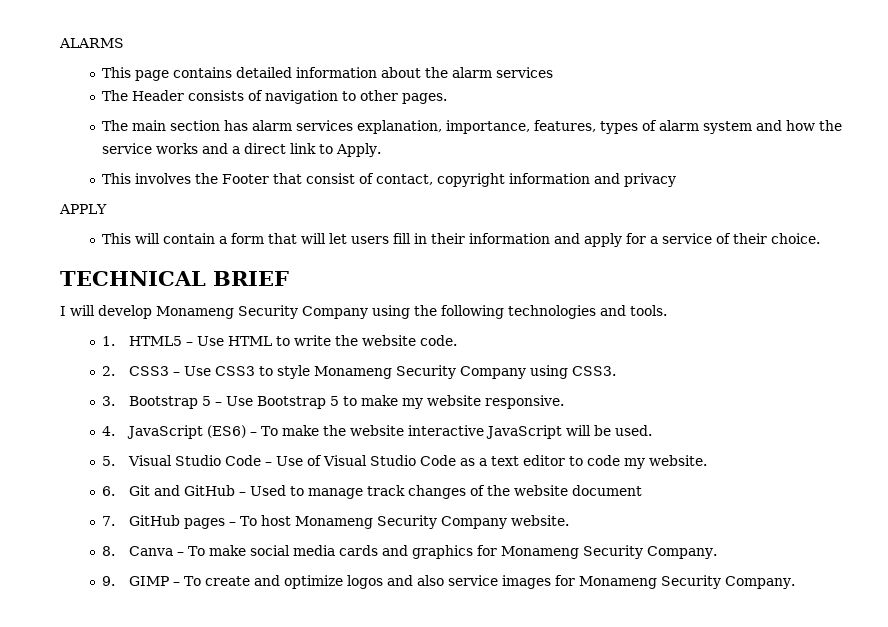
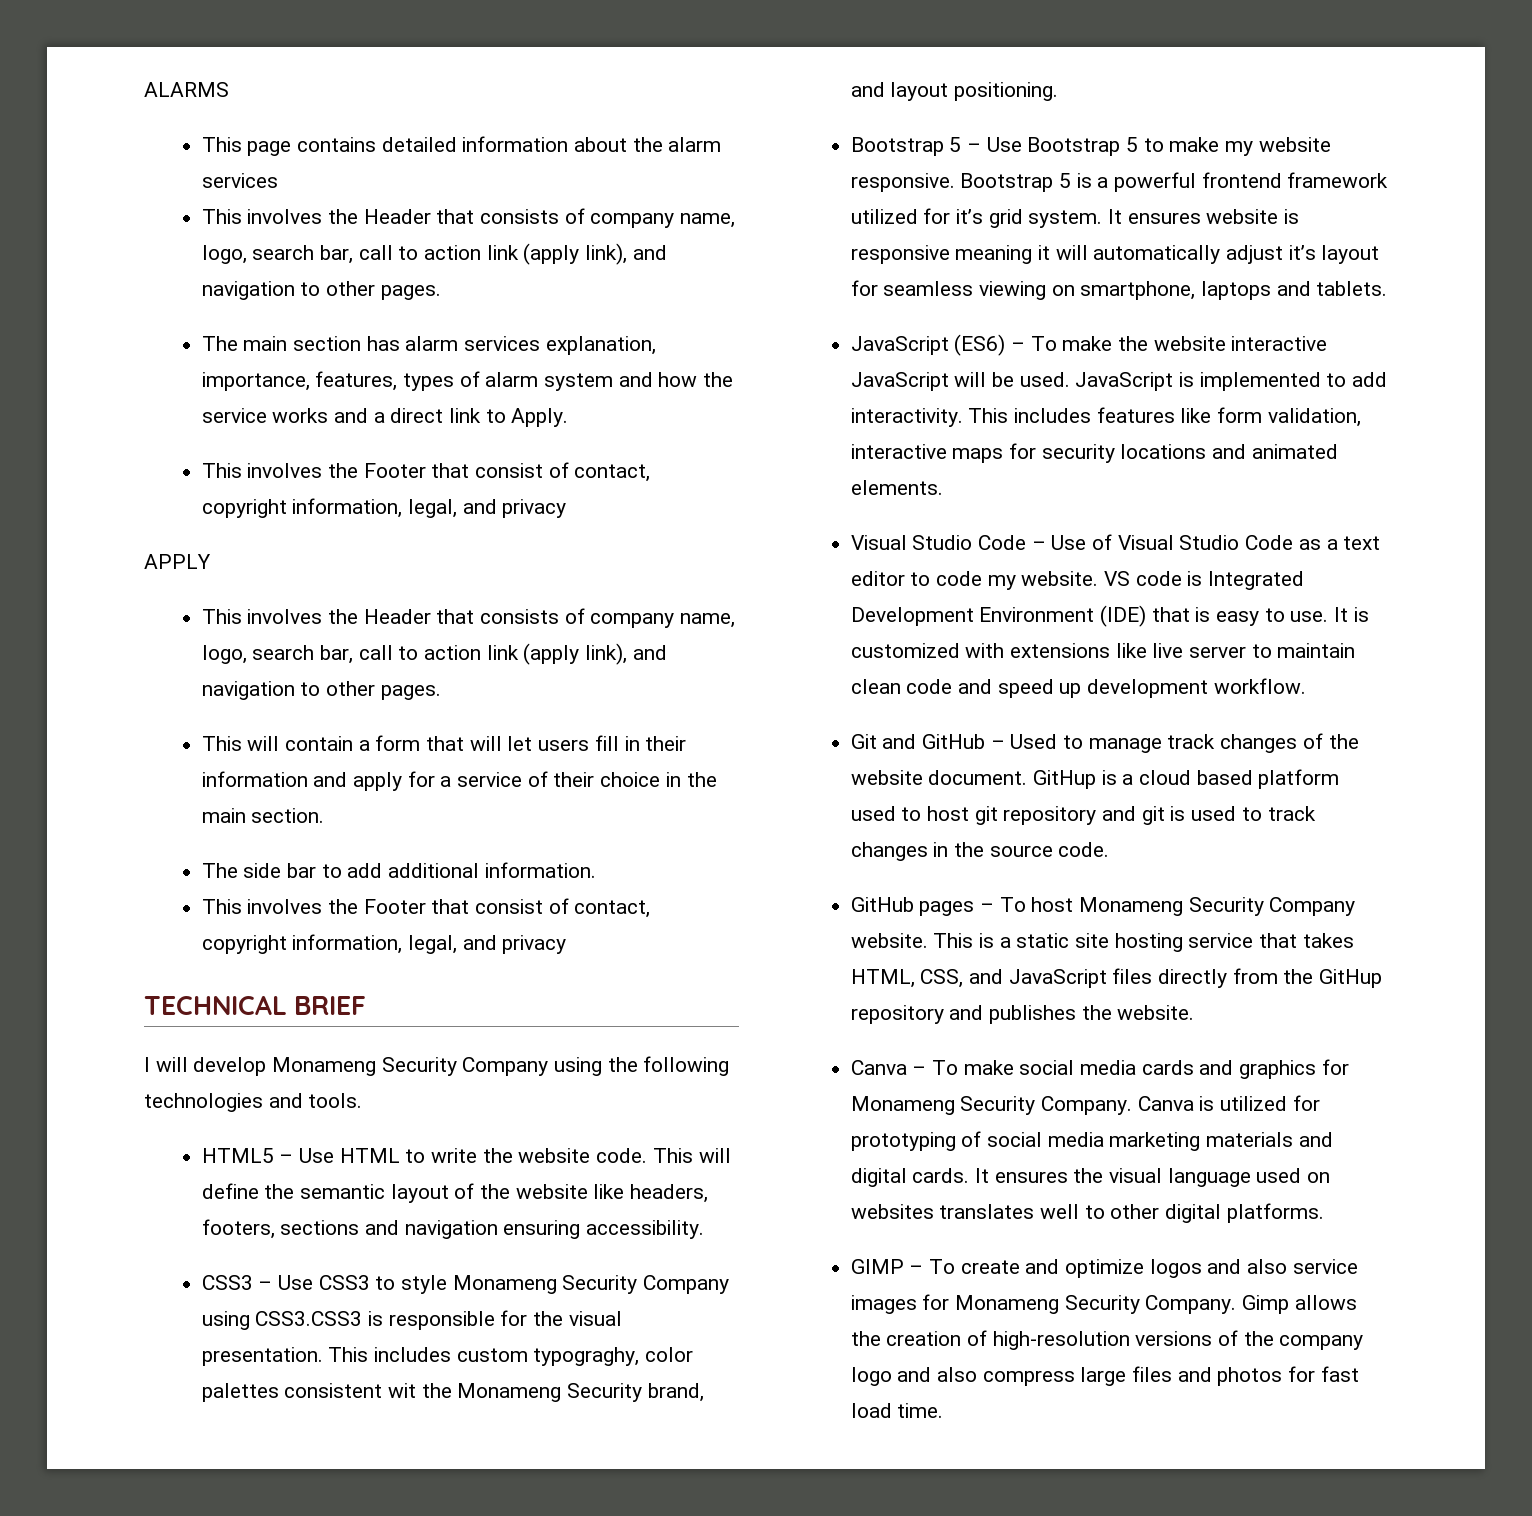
[101,90,263,101] The Header consists of -> [201,208,736,228] [201,243,667,265] This involves the Header that consists of company name, logo, search bar, call to action link (apply link), and
[508,173,590,184] information -> [292,498,458,518] information, legal,
(107, 209) none -> [201,608,736,628] [201,643,667,665] [201,681,441,700] // This involves the Header that consists of company name, logo, search bar, call to action link (apply link), and navigation to other pages.
[770,233,820,244] choice. -> [600,772,717,787] [201,808,325,823] [201,862,596,878] [201,898,651,918] [201,934,567,954] choice in the main section. // The side bar to add additional information. // This involves the Footer that consist of contact, copyright information, legal, and privacy
[101,336,115,346] 1. -> (363, 1100) none
[101,366,115,376] // 2. -> [652,1148,731,1163] [201,1183,709,1203] [201,1219,705,1239] This will define the semantic layout of the website like headers, footers, sections and navigation ensuring accessibility. //
[571,366,616,376] [101,396,115,406] CSS3. // 3. -> [255,1310,622,1330] [201,1347,694,1366] [201,1383,704,1402] [850,82,1059,101] CSS3.CSS3 is responsible for the visual presentation. This includes custom typograghy, color palettes consistent wit the Monameng Security brand, and layout positioning. //
[101,426,115,436] // 4. -> [960,172,1389,192] [850,208,1300,228] [850,245,1380,264] [850,280,1388,300] Bootstrap 5 is a powerful frontend framework utilized for it’s grid system. It ensures website is responsive meaning it will automatically adjust it’s layout for seamless viewing on smartphone, laptops and tablets. //
[101,456,115,466] // 5. -> [1075,372,1388,391] [850,407,1361,427] [850,443,1338,463] [850,480,943,495] JavaScript is implemented to add interactivity. This includes features like form validation, interactive maps for security locations and animated elements. //
[101,486,115,496] // 6. -> [1104,571,1305,590] [850,605,1369,627] [850,643,1356,658] [850,678,1306,698] VS code is Integrated Development Environment (IDE) that is easy to use. It is customized with extensions like live server to maintain clean code and speed up development workflow. //
[571,485,642,496] [101,516,115,526] document // 7. -> [928,769,1340,789] [850,806,1316,825] [850,842,1110,861] document. GitHup is a cloud based platform used to host git repository and git is used to track changes in the source code. //
[101,546,115,556] // 8. -> [933,933,1354,952] [850,968,1383,988] [850,1005,1195,1024] This is a static site hosting service that takes HTML, CSS, and JavaScript files directly from the GitHup repository and publishes the website. //
[101,576,115,586] // 9. -> [1137,1095,1320,1111] [850,1131,1333,1151] [850,1168,1331,1187] [850,1203,1324,1223] Canva is utilized for prototyping of social media marketing materials and digital cards. It ensures the visual language used on websites translates well to other digital platforms. //
(795, 582) none -> [1242,1295,1357,1314] [850,1330,1364,1350] [850,1366,1359,1386] [850,1403,944,1418] Gimp allows the creation of high-resolution versions of the company logo and also compress large files and photos for fast load time.

